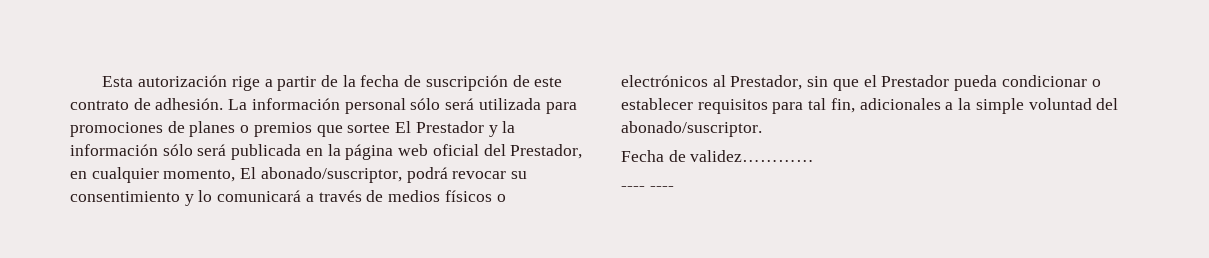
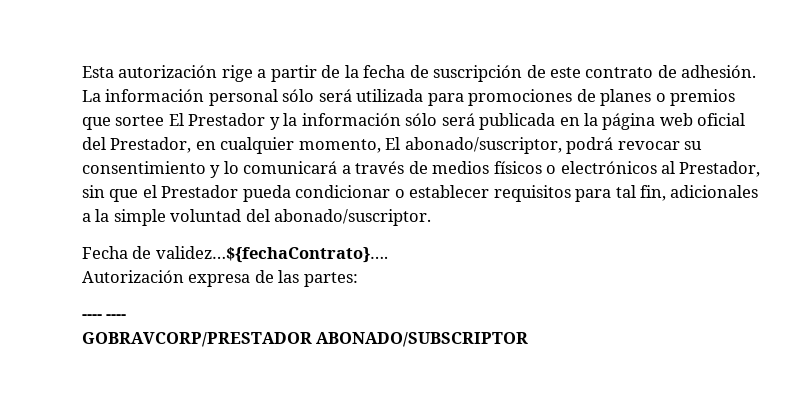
[690,150,815,162] validez………… -> [155,246,388,263] [82,270,358,287] validez…${fechaContrato}…. // Autorización expresa de las partes:
(674, 188) none -> [82,332,529,347] // GOBRAVCORP/PRESTADOR ABONADO/SUBSCRIPTOR

